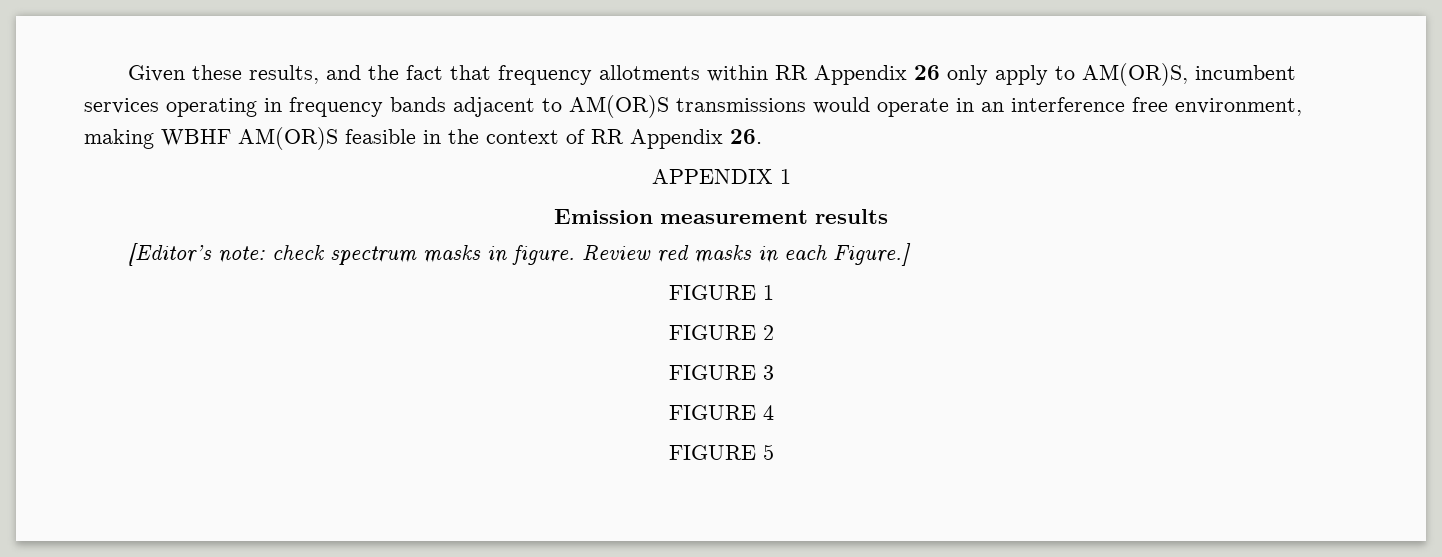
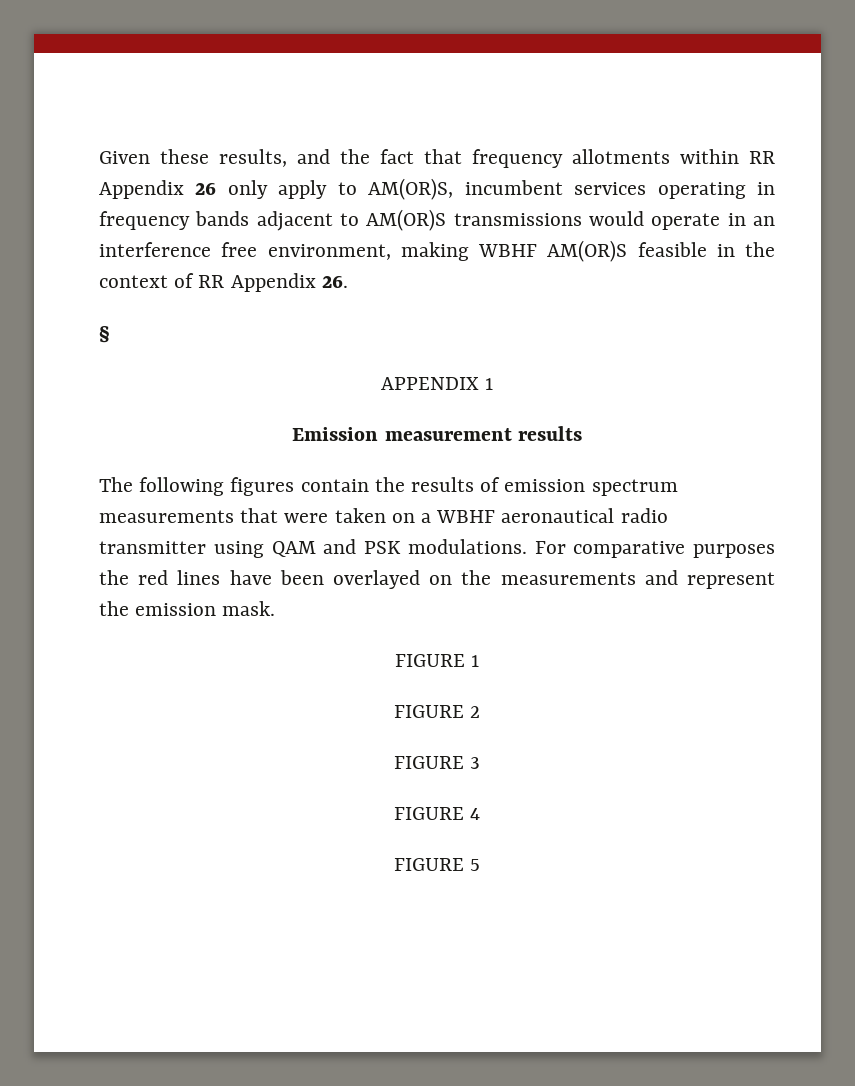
(762, 136) none -> [99,326,110,343] // §
[127,243,911,266] [Editor’s note: check spectrum masks in figure. Review red masks in each Figure.] -> [99,477,678,496] [99,508,668,523] [99,539,775,558] [99,570,775,589] [99,601,276,616] The following figures contain the results of emission spectrum measurements that were taken on a WBHF aeronautical radio transmitter using QAM and PSK modulations. For comparative purposes the red lines have been overlayed on the measurements and represent the emission mask.

